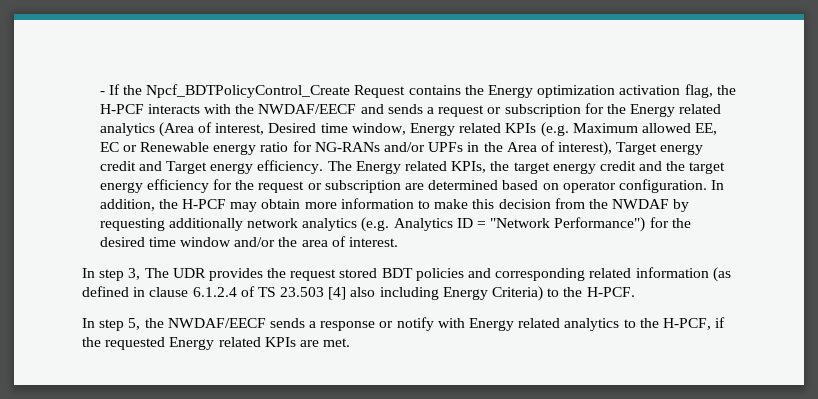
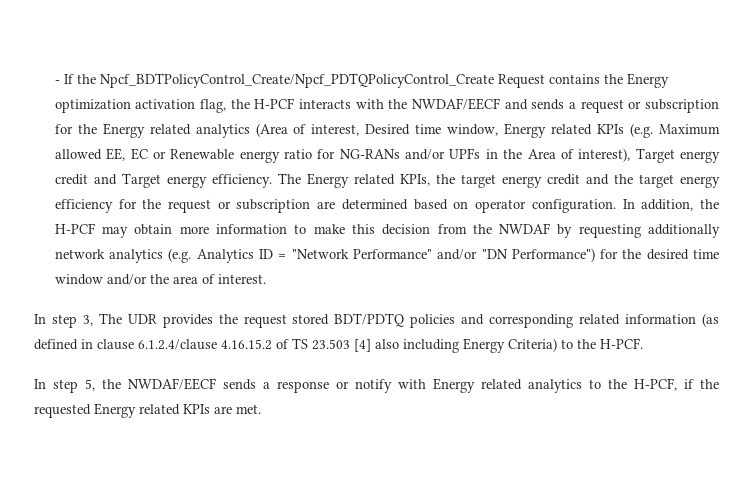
[146,84,351,98] Npcf_BDTPolicyControl_Create -> [99,73,494,88] Npcf_BDTPolicyControl_Create/Npcf_PDTQPolicyControl_Create
(551, 223) none -> [352,249,508,260] Performance" and/or "DN
[381,268,413,278] BDT -> [334,313,405,327] BDT/PDTQ
[192,287,237,297] 6.1.2.4 -> [138,339,272,350] 6.1.2.4/clause 4.16.15.2

